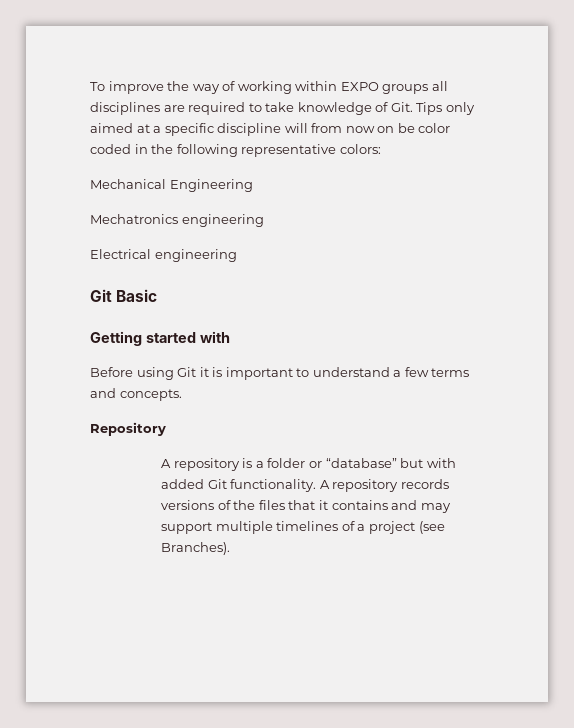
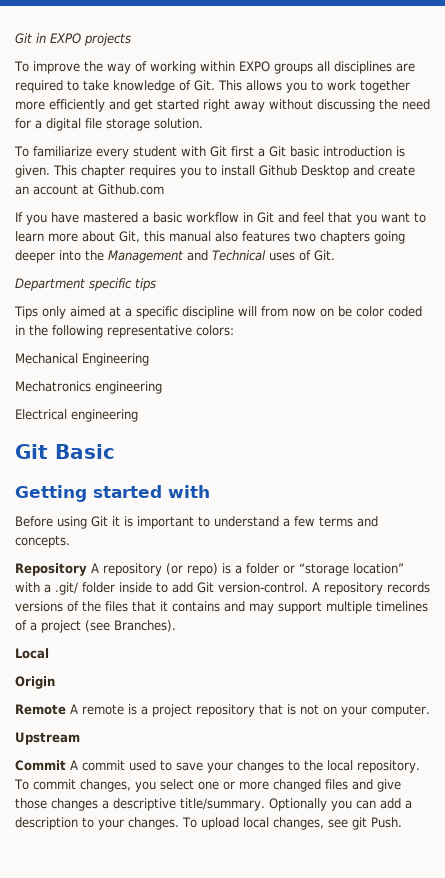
(90, 86) none -> [15,33,131,46] Git in EXPO projects //
(413, 107) none -> [218,80,410,93] [15,99,430,112] [15,118,203,131] [14,146,405,159] [15,165,415,178] [15,184,164,195] [15,212,426,225] [15,231,405,244] [15,250,335,263] [15,278,156,291] This allows you to work together more efficiently and get started right away without discussing the need for a digital file storage solution. // To familiarize every student with Git first a Git basic introduction is given. This chapter requires you to install Github Desktop and create an account at Github.com // If you have mastered a basic workflow in Git and feel that you want to learn more about Git, this manual also features two chapters going deeper into the Management and Technical uses of Git. // Department specific tips //
[161,458,240,471] // A repository -> [91,563,218,576] A repository (or repo)
[325,458,456,468] [161,479,317,492] “database” but with added Git functionality. -> [299,563,404,576] [15,582,308,595] “storage location” with a .git/ folder inside to add Git version-control.
(231, 548) none -> [15,648,49,659] [15,676,55,689] [15,704,430,717] [15,732,80,745] [15,760,420,773] [14,779,401,792] [15,798,412,811] [15,817,402,830] // Local // Origin // Remote A remote is a project repository that is not on your computer. // Upstream // Commit A commit used to save your changes to the local repository. To commit changes, you select one or more changed files and give those changes a descriptive title/summary. Optionally you can add a description to your changes. To upload local changes, see git Push.

